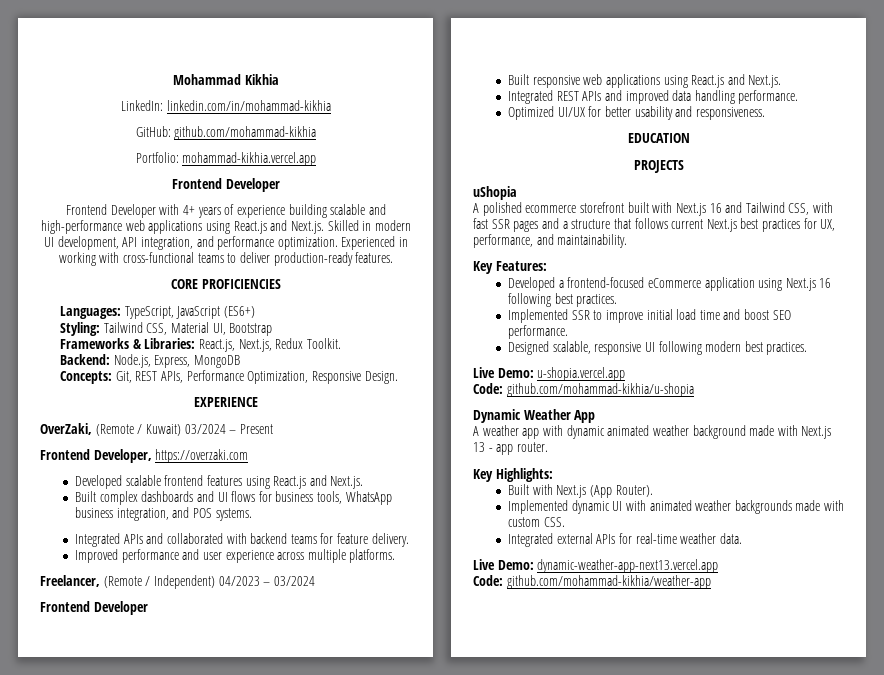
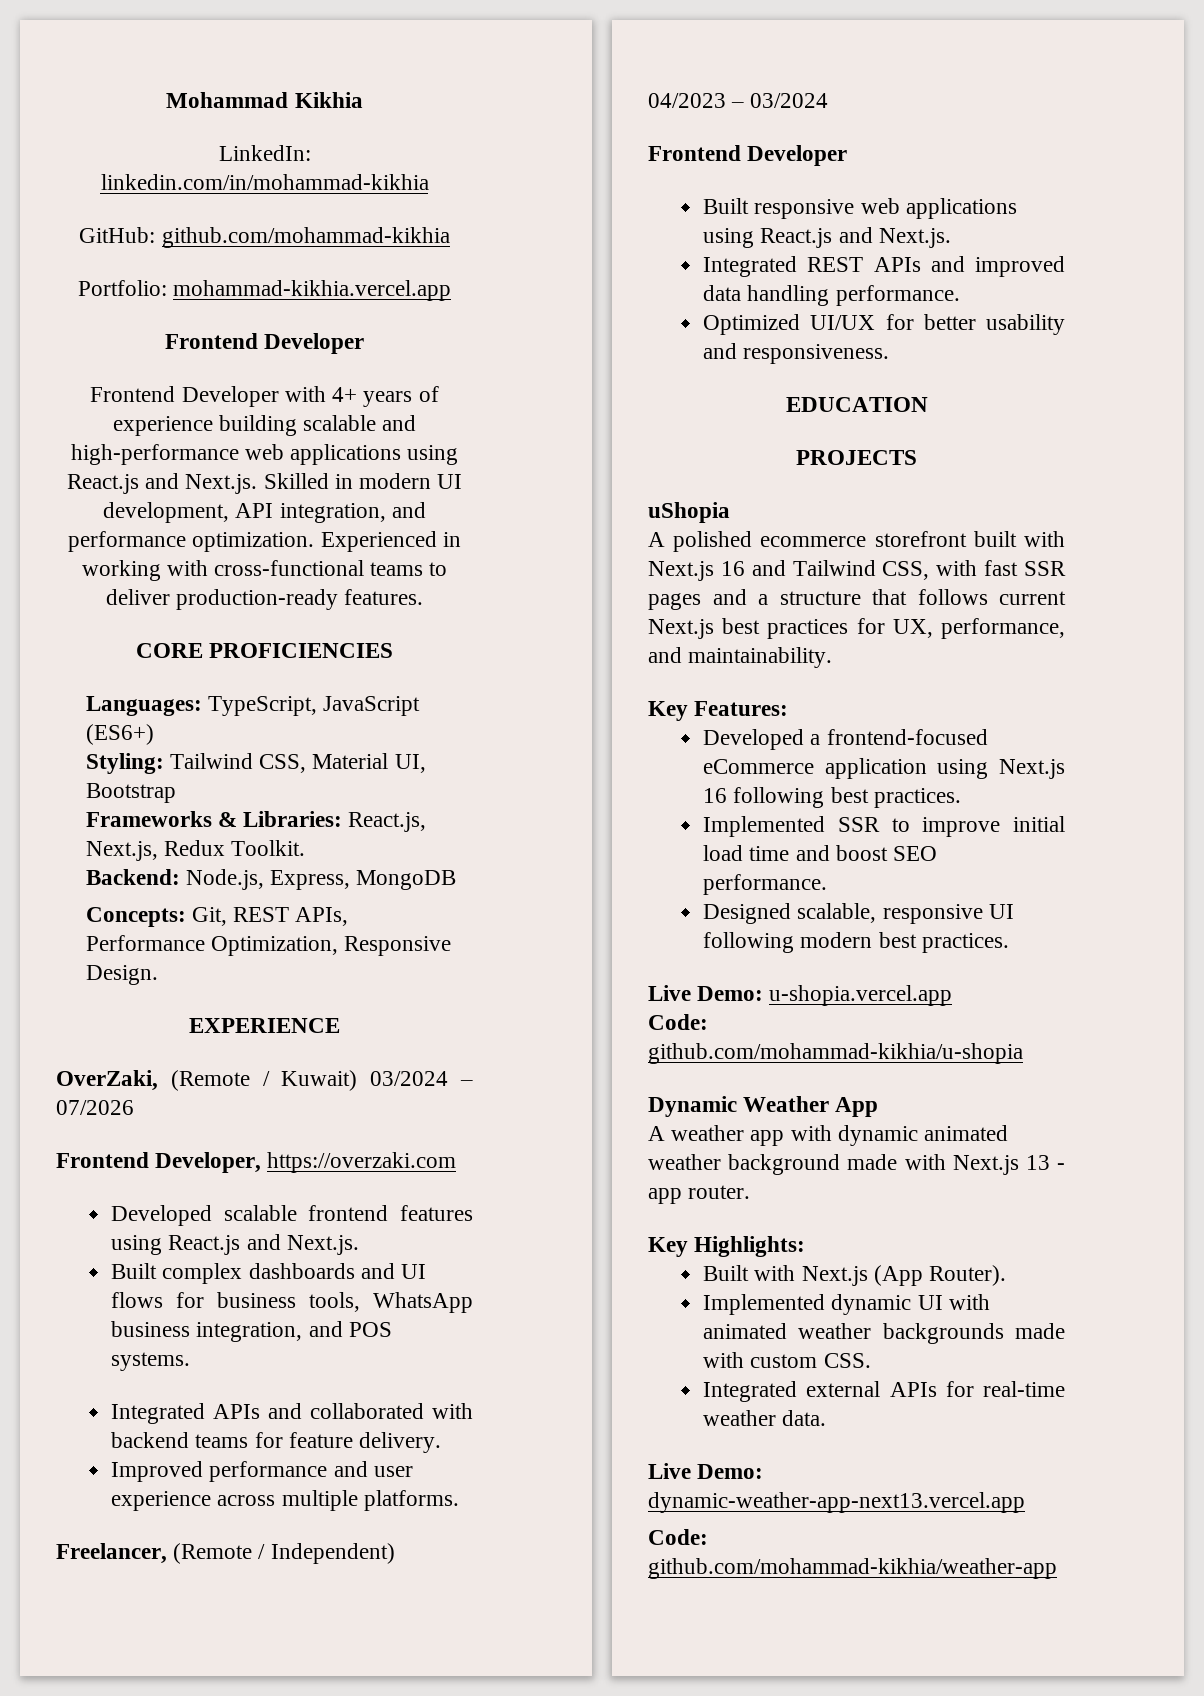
[239,424,273,434] Present -> [56,1100,134,1115] 07/2026

